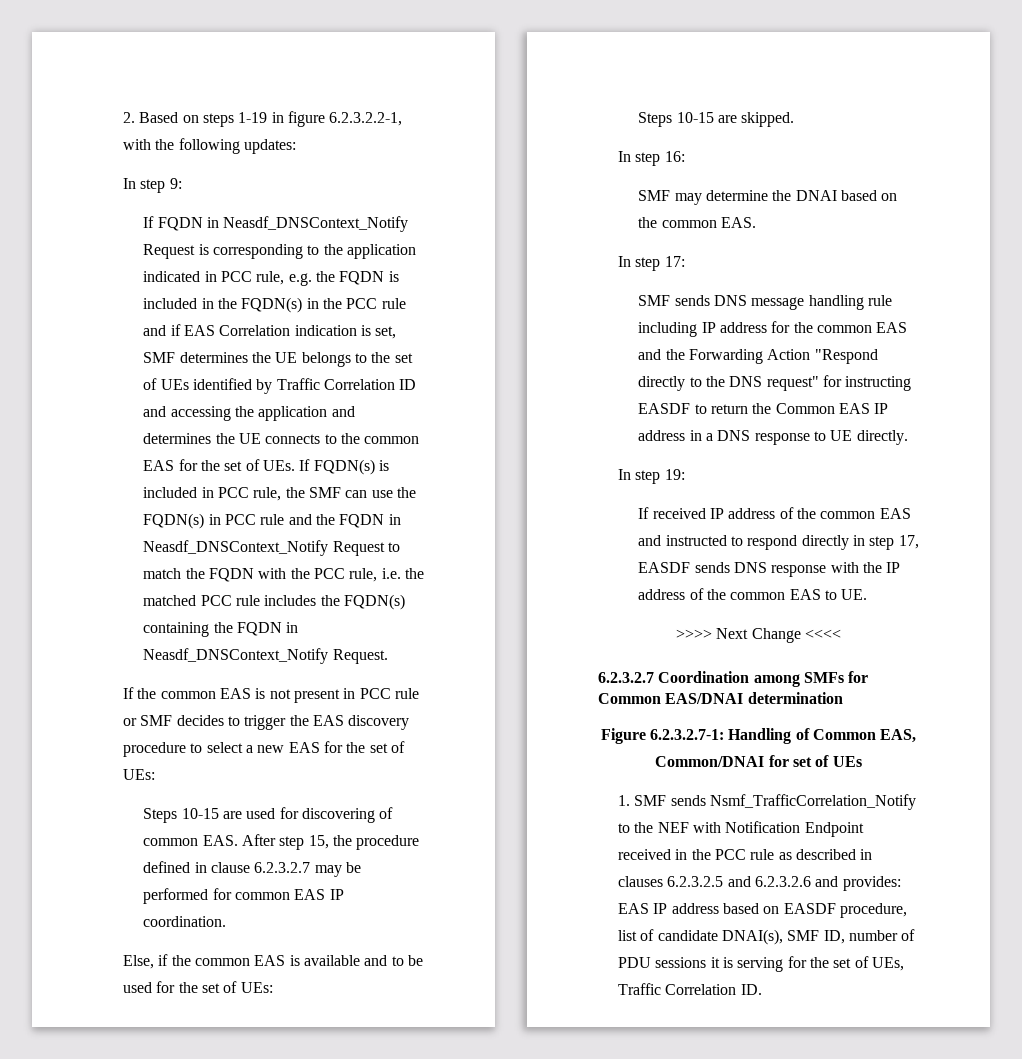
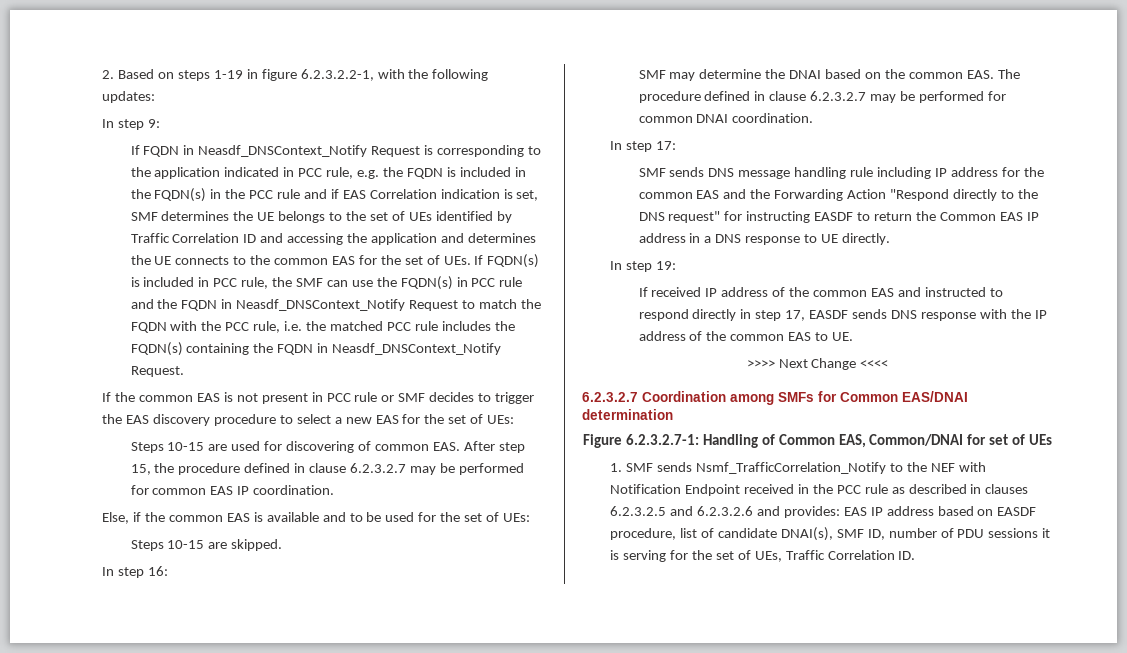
(756, 222) none -> [997,69,1020,79] [638,91,1006,103] [638,113,814,123] The procedure defined in clause 6.2.3.2.7 may be performed for common DNAI coordination.

